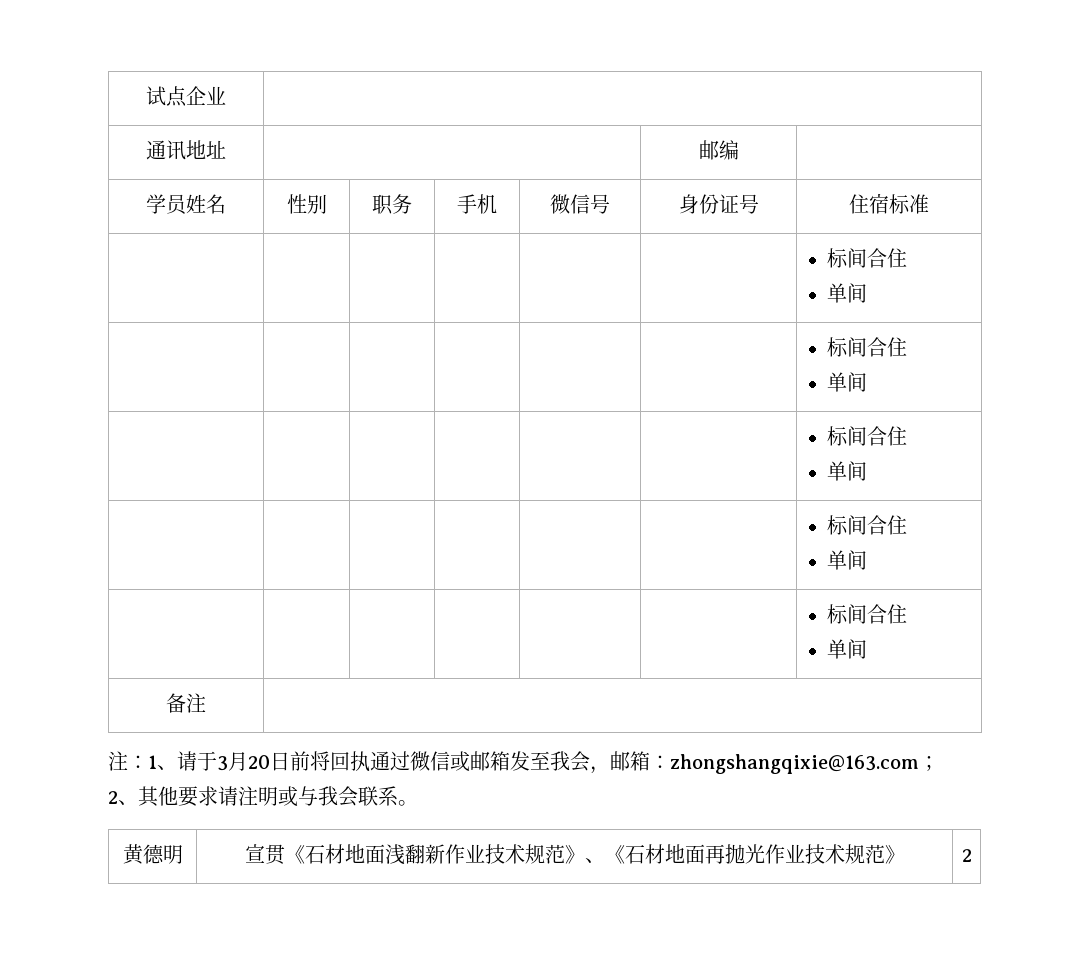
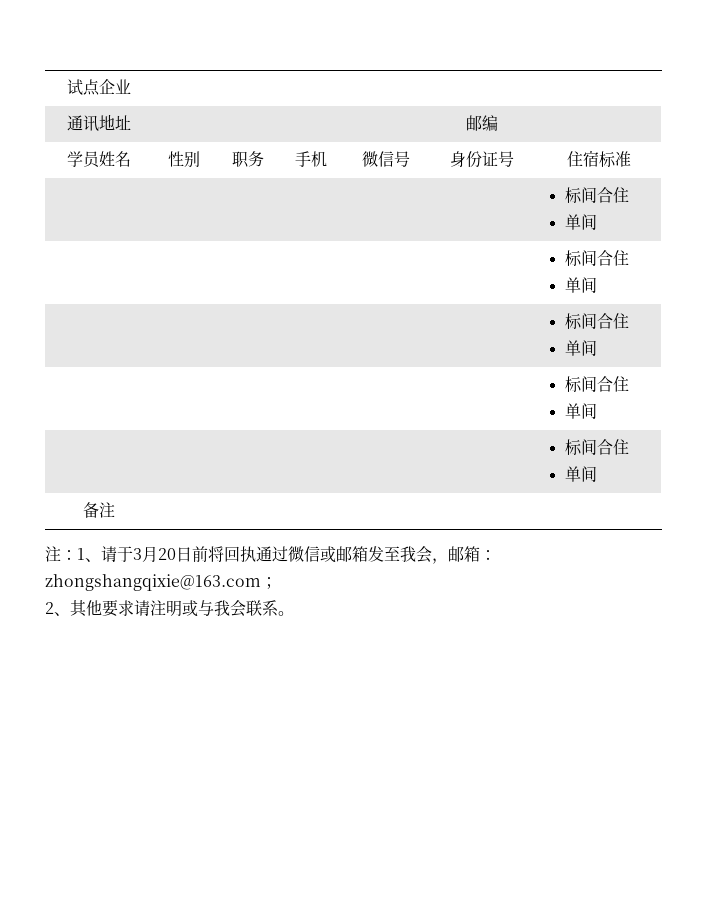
[122,844,183,865] [244,844,905,865] [961,849,972,862] // 黄德明 | 宣贯《石材地面浅翻新作业技术规范》、《石材地面再抛光作业技术规范》 | 2 -> (294, 613) none

